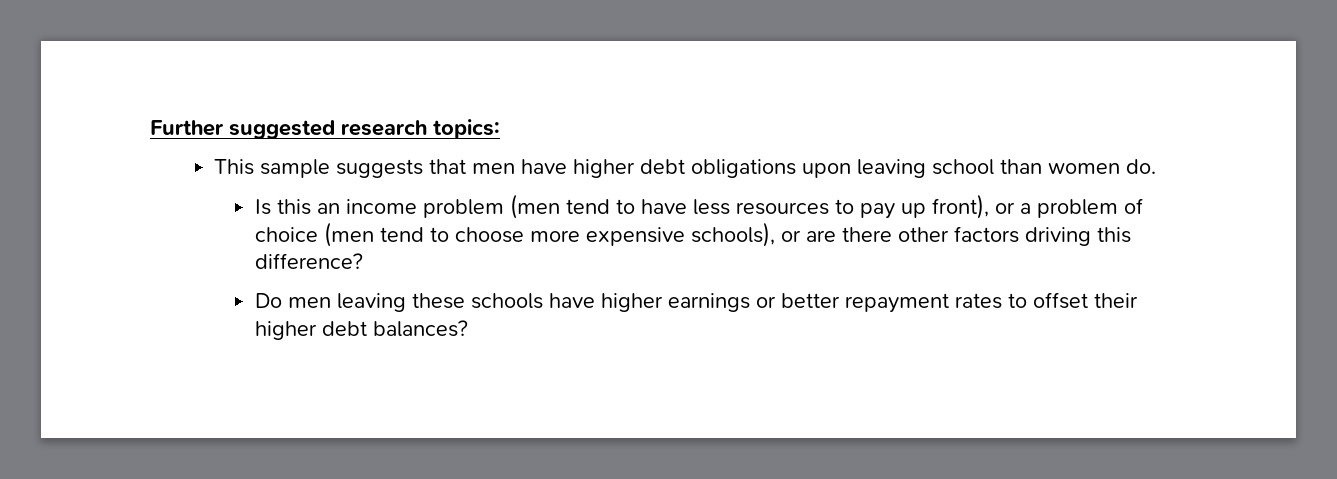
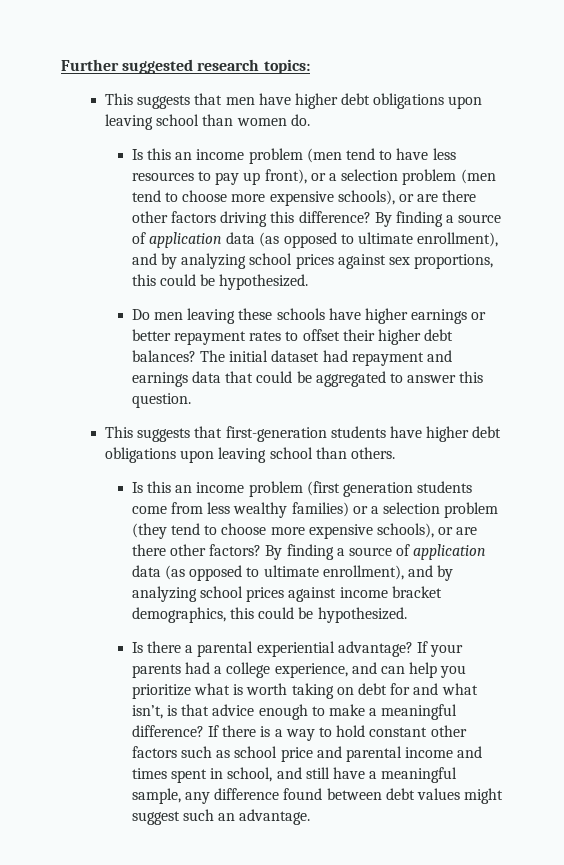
[260,159,331,178] sample -> (133, 99) none
[1036,198,1143,218] [254,227,318,242] problem of choice -> [341,169,457,185] selection problem
(363, 261) none -> [374,211,502,227] [131,232,499,248] [131,253,494,269] [131,274,309,290] By finding a source of application data (as opposed to ultimate enrollment), and by analyzing school prices against sex proportions, this could be hypothesized.
(468, 328) none -> [200,350,453,366] [131,371,484,387] [131,393,191,408] [104,426,502,442] [104,447,395,463] [131,481,473,497] [131,502,499,518] [131,523,478,539] [131,544,487,560] [131,565,454,581] [131,586,442,602] [131,607,407,623] [131,641,464,657] [131,662,467,678] [131,683,478,699] [131,704,458,720] [131,725,467,741] [131,746,483,762] [131,767,458,783] [131,788,504,804] [131,809,311,825] The initial dataset had repayment and earnings data that could be aggregated to answer this question. // This suggests that first-generation students have higher debt obligations upon leaving school than others. // Is this an income problem (first generation students come from less wealthy families) or a selection problem (they tend to choose more expensive schools), or are there other factors? By finding a source of application data (as opposed to ultimate enrollment), and by analyzing school prices against income bracket demographics, this could be hypothesized. // Is there a parental experiential advantage? If your parents had a college experience, and can help you prioritize what is worth taking on debt for and what isn’t, is that advice enough to make a meaningful difference? If there is a way to hold constant other factors such as school price and parental income and times spent in school, and still have a meaningful sample, any difference found between debt values might suggest such an advantage.

